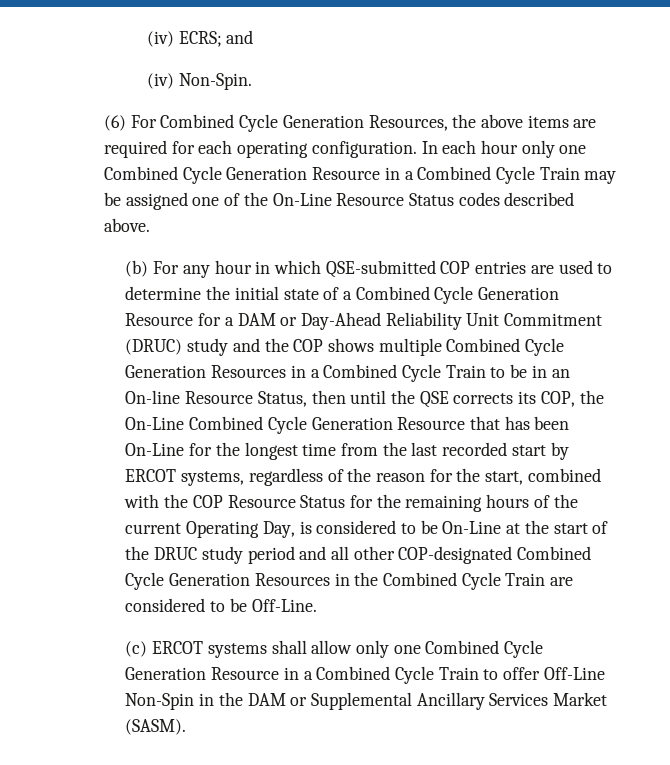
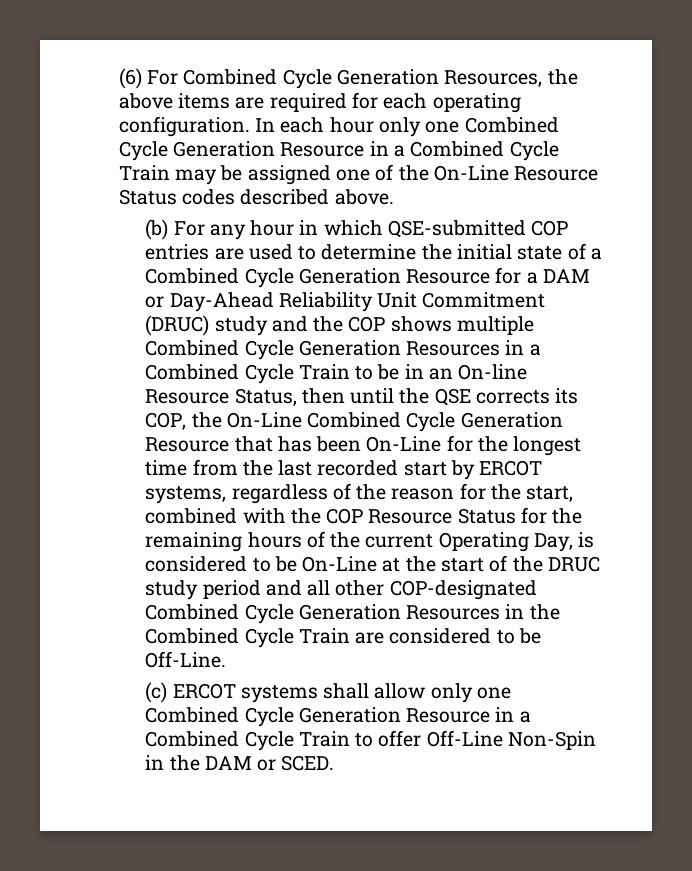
[146,30,254,47] [146,73,252,90] (iv) ECRS; and // (iv) Non-Spin. // -> (118, 78) none
[311,692,608,710] [125,719,187,735] Supplemental Ancillary Services Market (SASM). -> [281,755,335,771] SCED.

